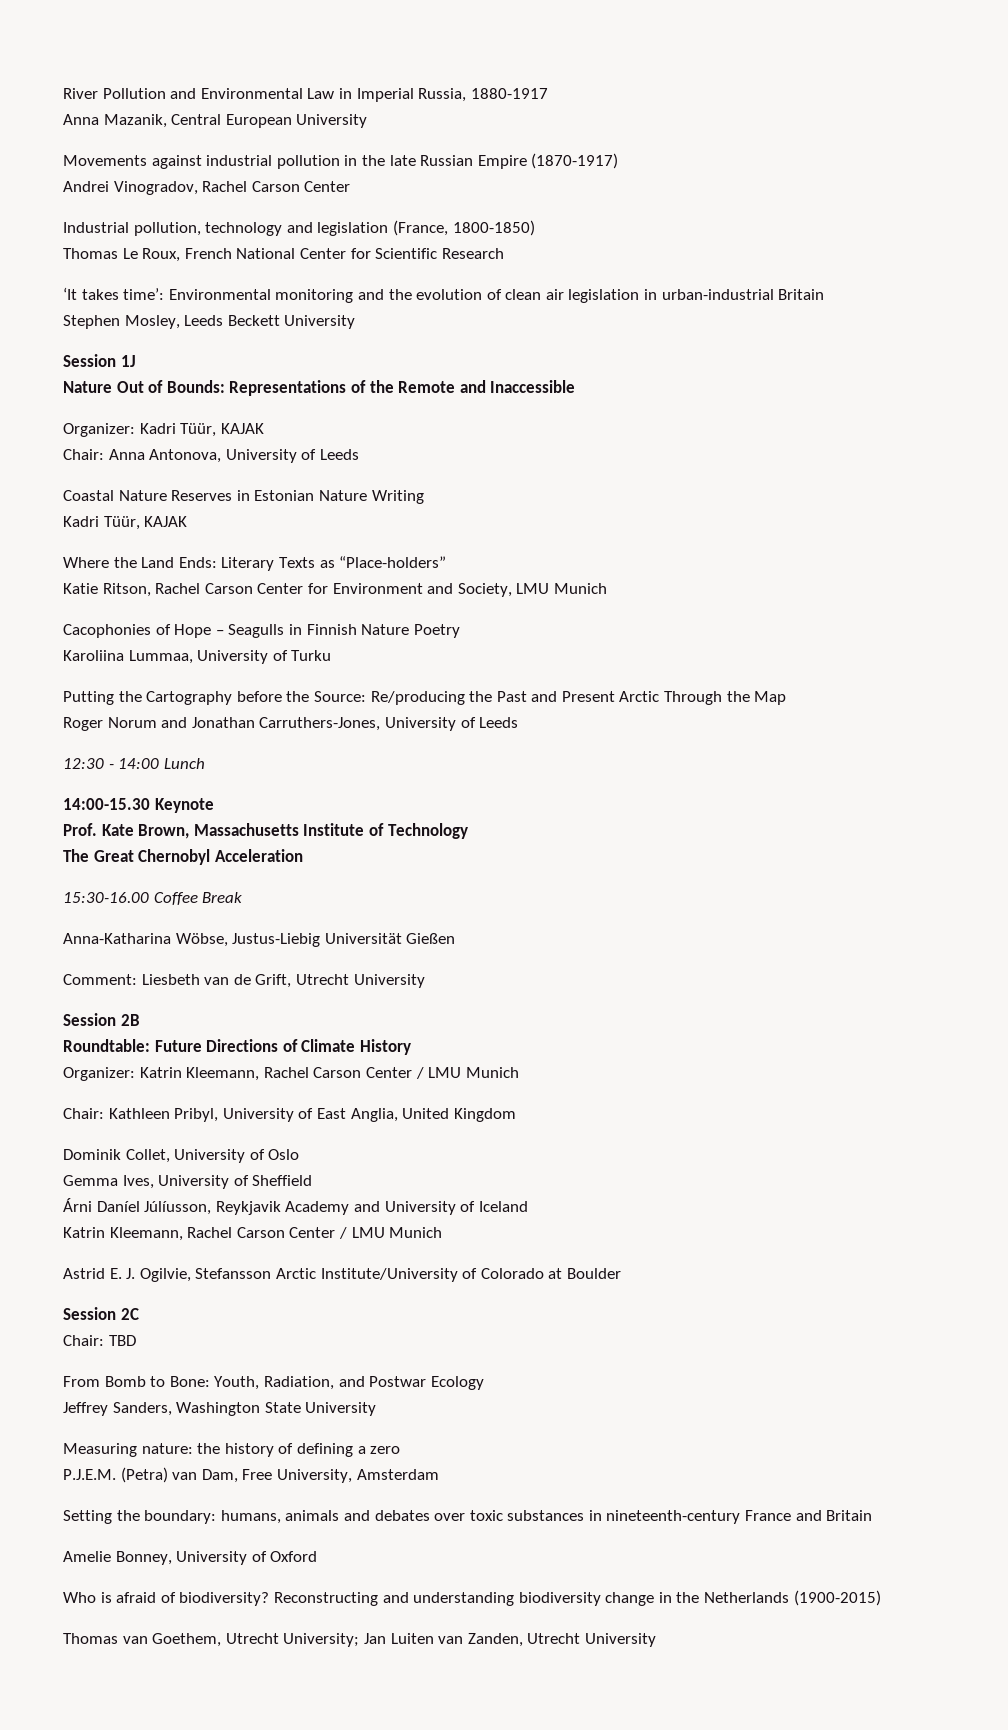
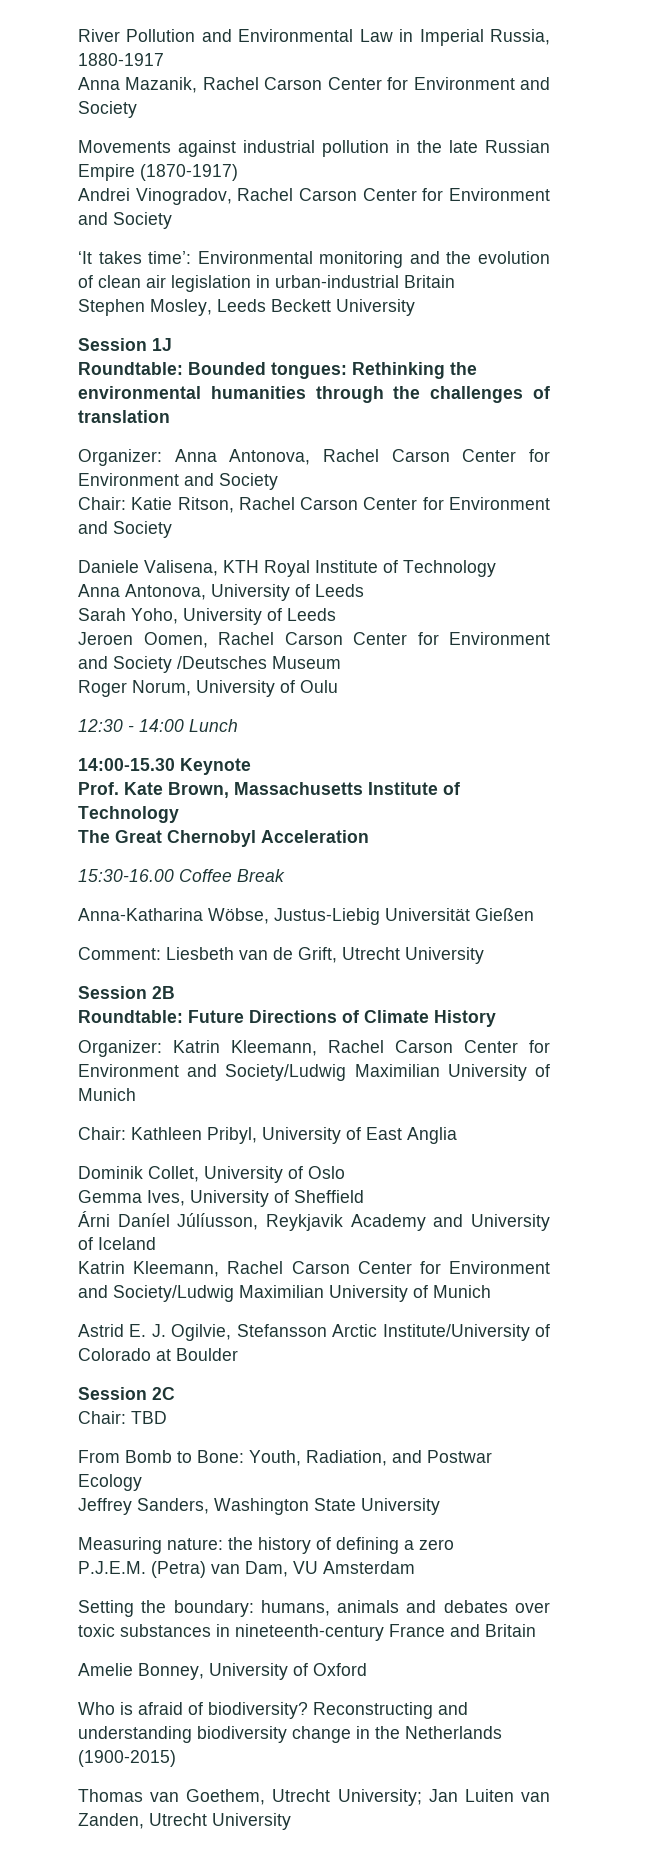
[171,114,368,128] Central European University -> [202,77,550,90] [78,101,137,118] Rachel Carson Center for Environment and Society
[63,220,535,236] [63,248,504,262] // Industrial pollution, technology and legislation (France, 1800-1850) // Thomas Le Roux, French National Center for Scientific Research -> [422,188,550,201] [78,212,172,229] for Environment and Society
[63,380,576,396] [63,423,264,437] [63,449,359,463] [63,490,424,504] [63,516,188,530] [63,556,447,571] Nature Out of Bounds: Representations of the Remote and Inaccessible // Organizer: Kadri Tüür, KAJAK // Chair: Anna Antonova, University of Leeds // Coastal Nature Reserves in Estonian Nature Writing // Kadri Tüür, KAJAK // Where the Land Ends: Literary Texts as “Place-holders” // -> [78,362,477,379] [78,386,550,403] [78,410,170,423] [78,449,550,466] [78,473,278,490] [78,497,126,510] Roundtable: Bounded tongues: Rethinking the environmental humanities through the challenges of translation // Organizer: Anna Antonova, Rachel Carson Center for Environment and Society // Chair:
[457,583,607,597] [63,624,460,638] [63,650,332,664] [63,691,787,705] [63,717,519,731] Society, LMU Munich // Cacophonies of Hope – Seagulls in Finnish Nature Poetry // Karoliina Lummaa, University of Turku // Putting the Cartography before the Source: Re/producing the Past and Present Arctic Through the Map // Roger Norum and Jonathan Carruthers-Jones, University of Leeds -> [113,521,172,538] [78,560,496,577] [78,584,364,601] [78,608,336,625] [78,632,550,648] [78,656,341,673] [78,680,338,697] Society // Daniele Valisena, KTH Royal Institute of Technology // Anna Antonova, University of Leeds // Sarah Yoho, University of Leeds // Jeroen Oomen, Rachel Carson Center for Environment and Society /Deutsches Museum // Roger Norum, University of Oulu
[415,1067,462,1079] / LMU -> [529,1040,550,1053] [78,1064,550,1081] for Environment and Society/Ludwig Maximilian University of
[350,1108,516,1122] Anglia, United Kingdom -> [407,1127,457,1144] Anglia
[338,1227,385,1239] / LMU -> [419,1261,550,1274] [78,1285,428,1302] for Environment and Society/Ludwig Maximilian University of
[242,1469,352,1483] Free University, -> [293,1561,318,1574] VU

